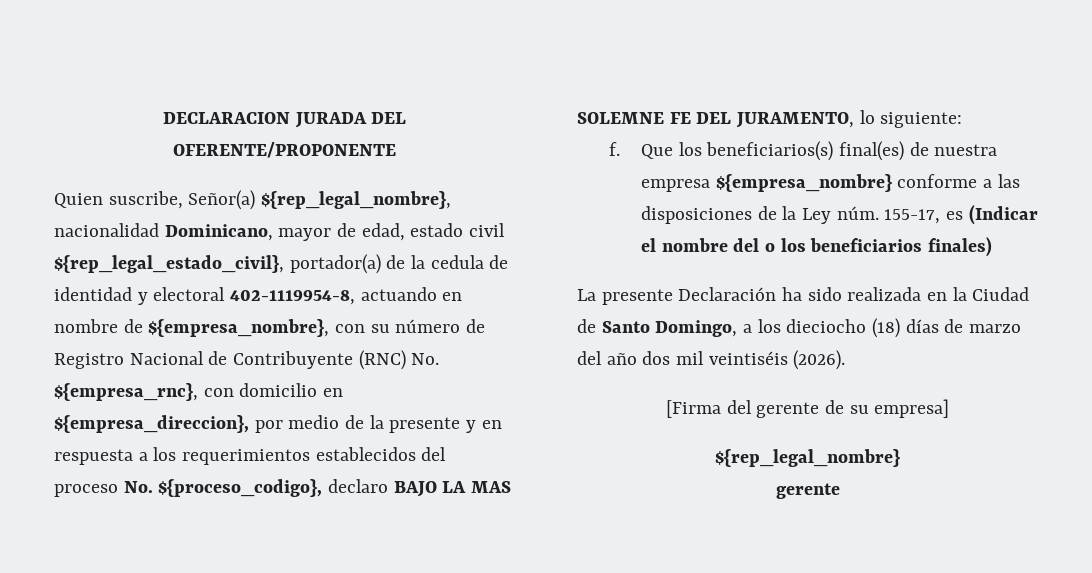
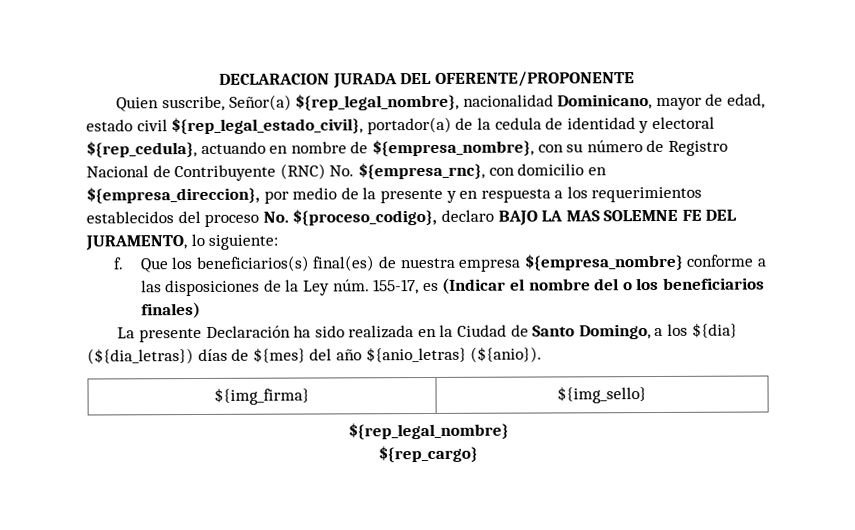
[230,290,356,305] 402-1119954-8, -> [86,141,197,158] ${rep_cedula},
[786,318,901,338] dieciocho (18) -> [691,322,738,338] [87,348,194,365] ${dia} (${dia_letras})
[969,324,1022,333] marzo -> [252,347,306,363] ${mes}
[642,350,846,370] [665,399,950,418] dos mil veintiséis (2026). // [Firma del gerente de su empresa] -> [365,346,543,363] [214,387,310,405] [557,386,647,404] ${anio_letras} (${anio}). // ${img_firma} | ${img_sello}
[775,483,840,499] gerente -> [378,445,478,463] ${rep_cargo}

